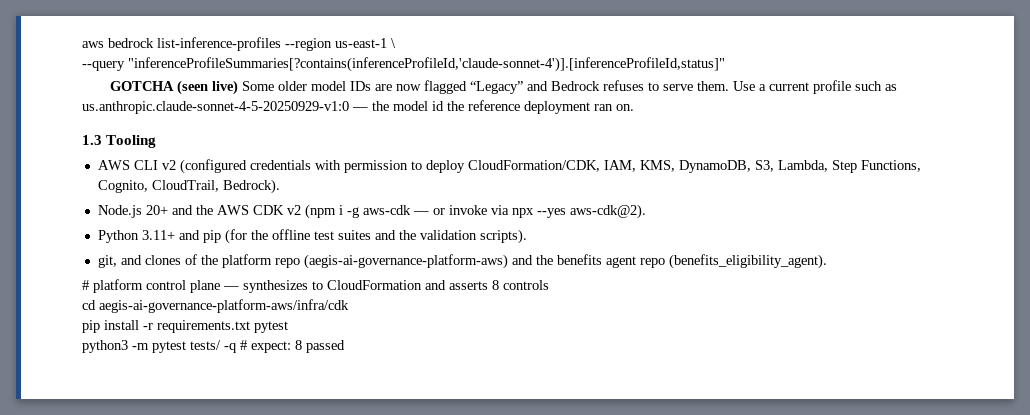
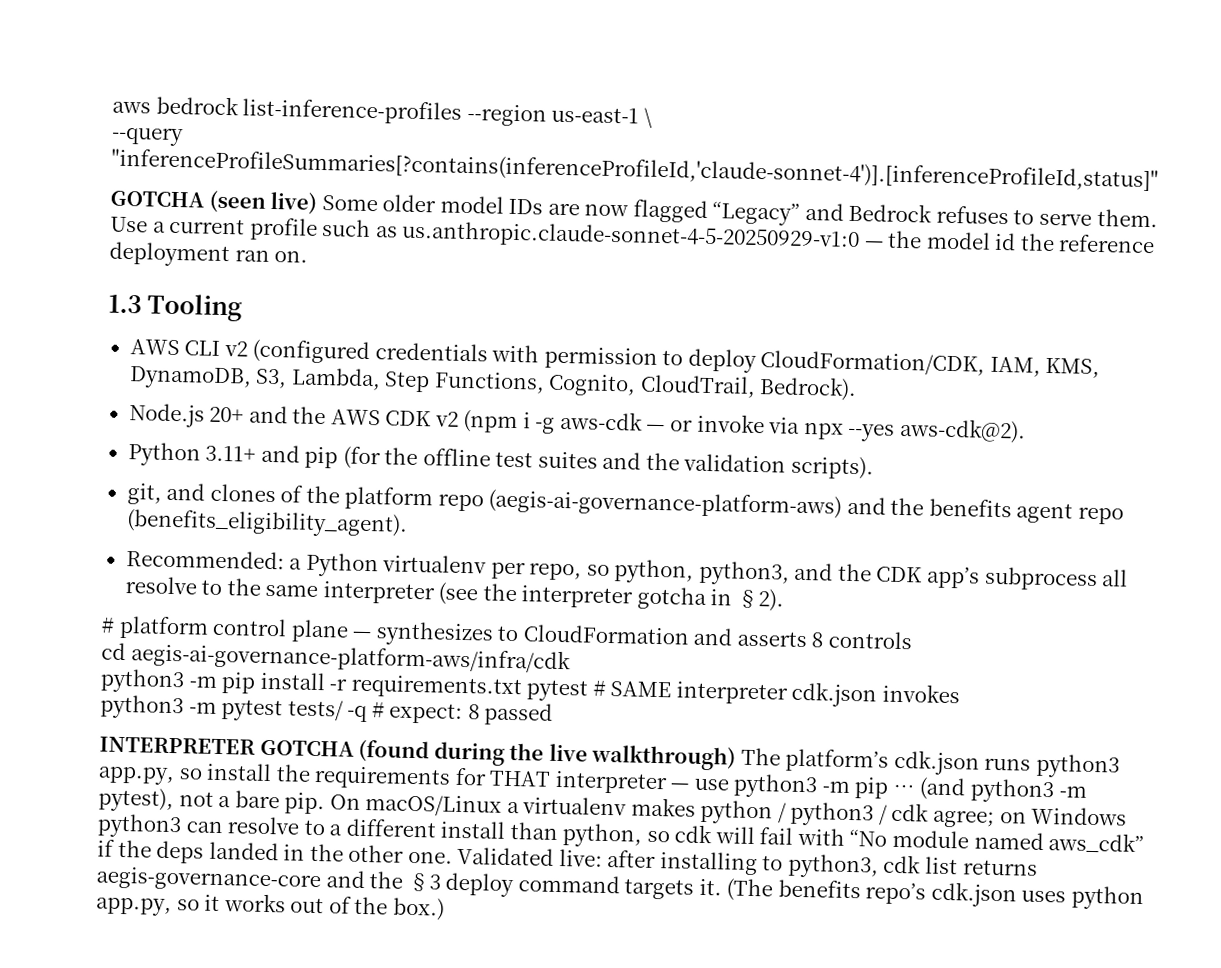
(827, 261) none -> [125,549,1129,592] [124,576,784,612] // Recommended: a Python virtualenv per repo, so python, python3, and the CDK app’s subprocess all resolve to the same interpreter (see the interpreter gotcha in §2).
(349, 306) none -> [100,668,217,694] python3 -m
(288, 327) none -> [592,680,960,708] # SAME interpreter cdk.json invokes
(345, 346) none -> [99,736,1120,779] [98,762,1087,804] [98,787,1128,828] [97,813,1145,854] [97,839,1038,879] [96,866,1144,911] [96,893,445,921] // INTERPRETER GOTCHA (found during the live walkthrough) The platform’s cdk.json runs python3 app.py, so install the requirements for THAT interpreter — use python3 -m pip … (and python3 -m pytest), not a bare pip. On macOS/Linux a virtualenv makes python / python3 / cdk agree; on Windows python3 can resolve to a different install than python, so cdk will fail with “No module named aws_cdk” if the deps landed in the other one. Validated live: after installing to python3, cdk list returns aegis-governance-core and the §3 deploy command targets it. (The benefits repo’s cdk.json uses python app.py, so it works out of the box.)

